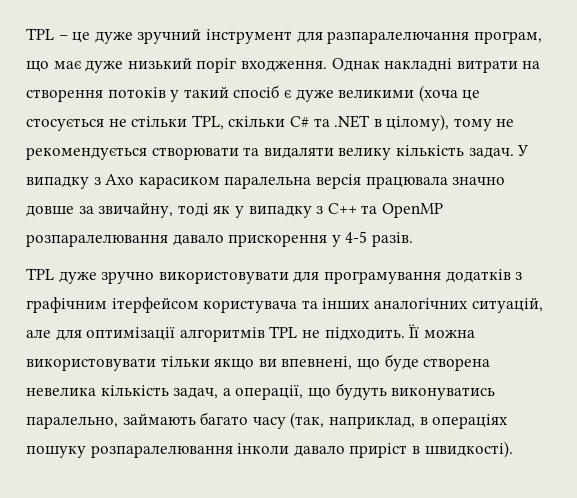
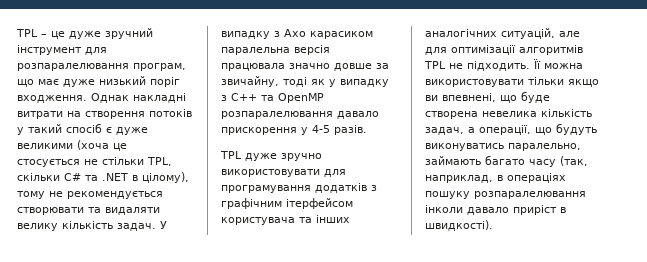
[327,31,470,44] разпаралелючання -> [17,63,129,71] розпаралелювання

